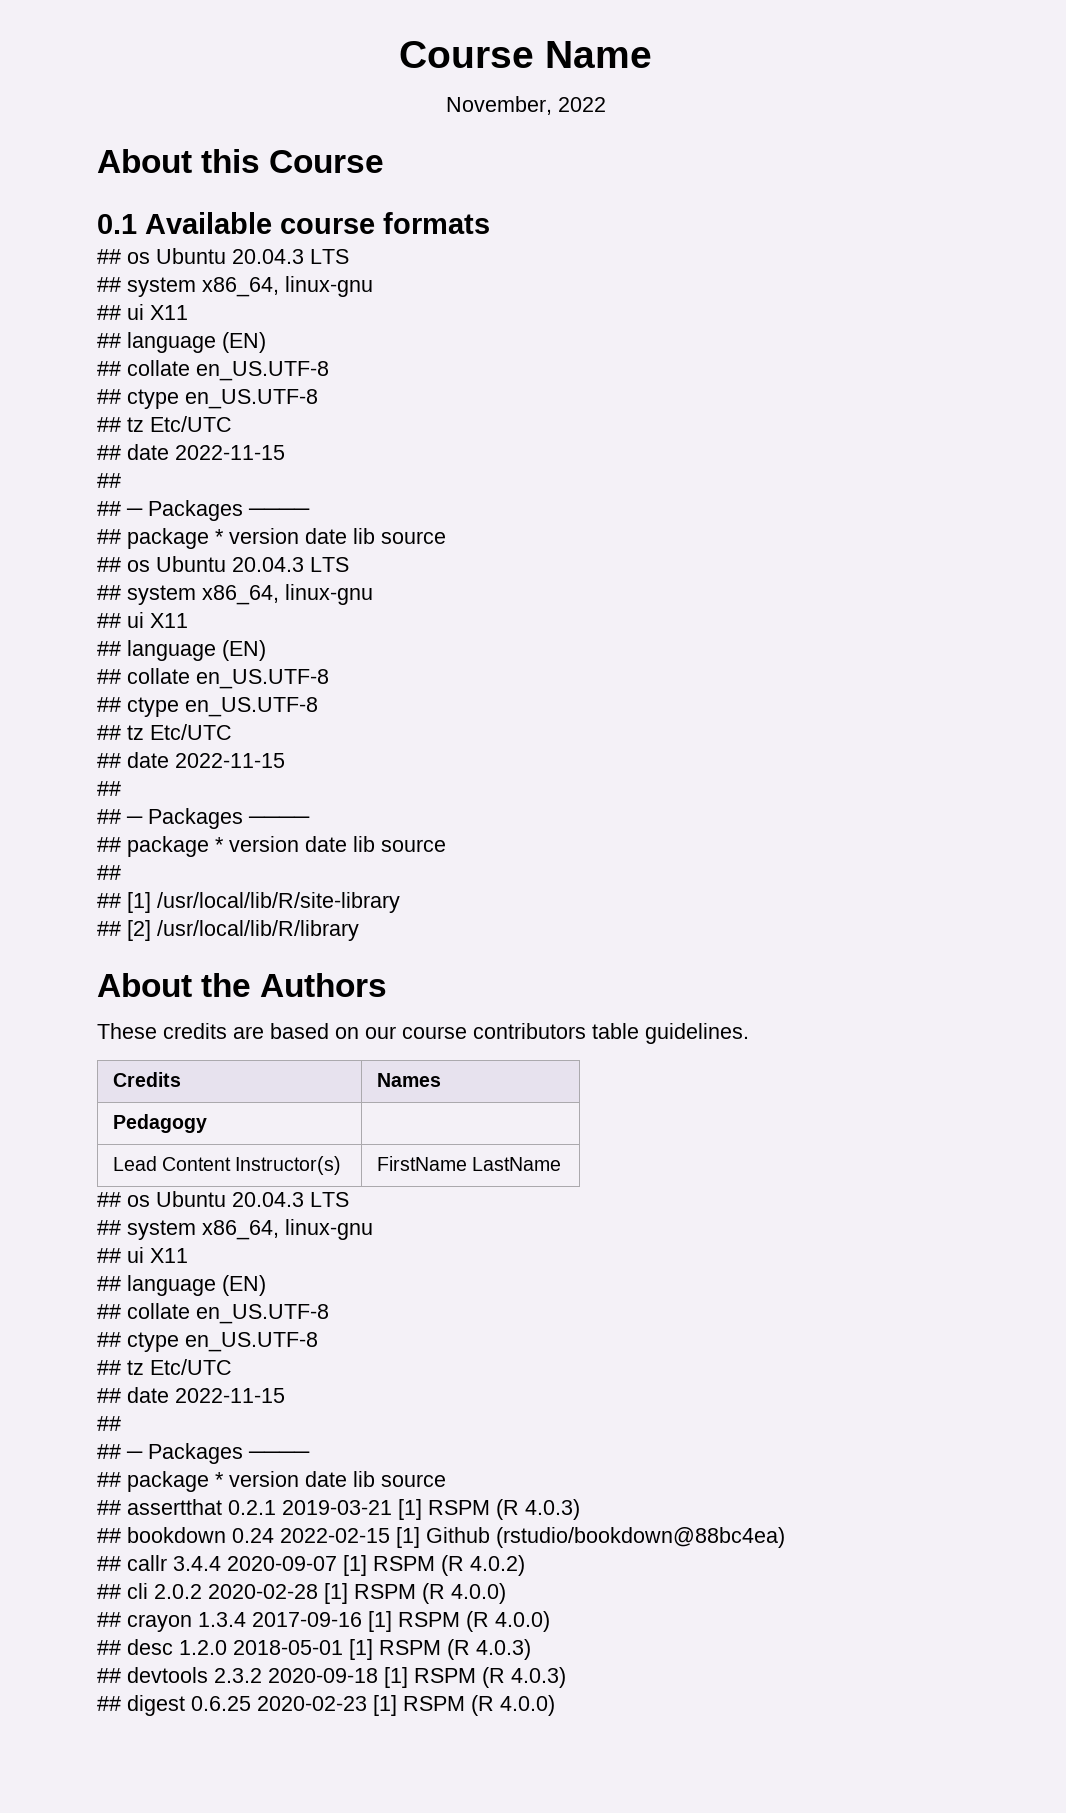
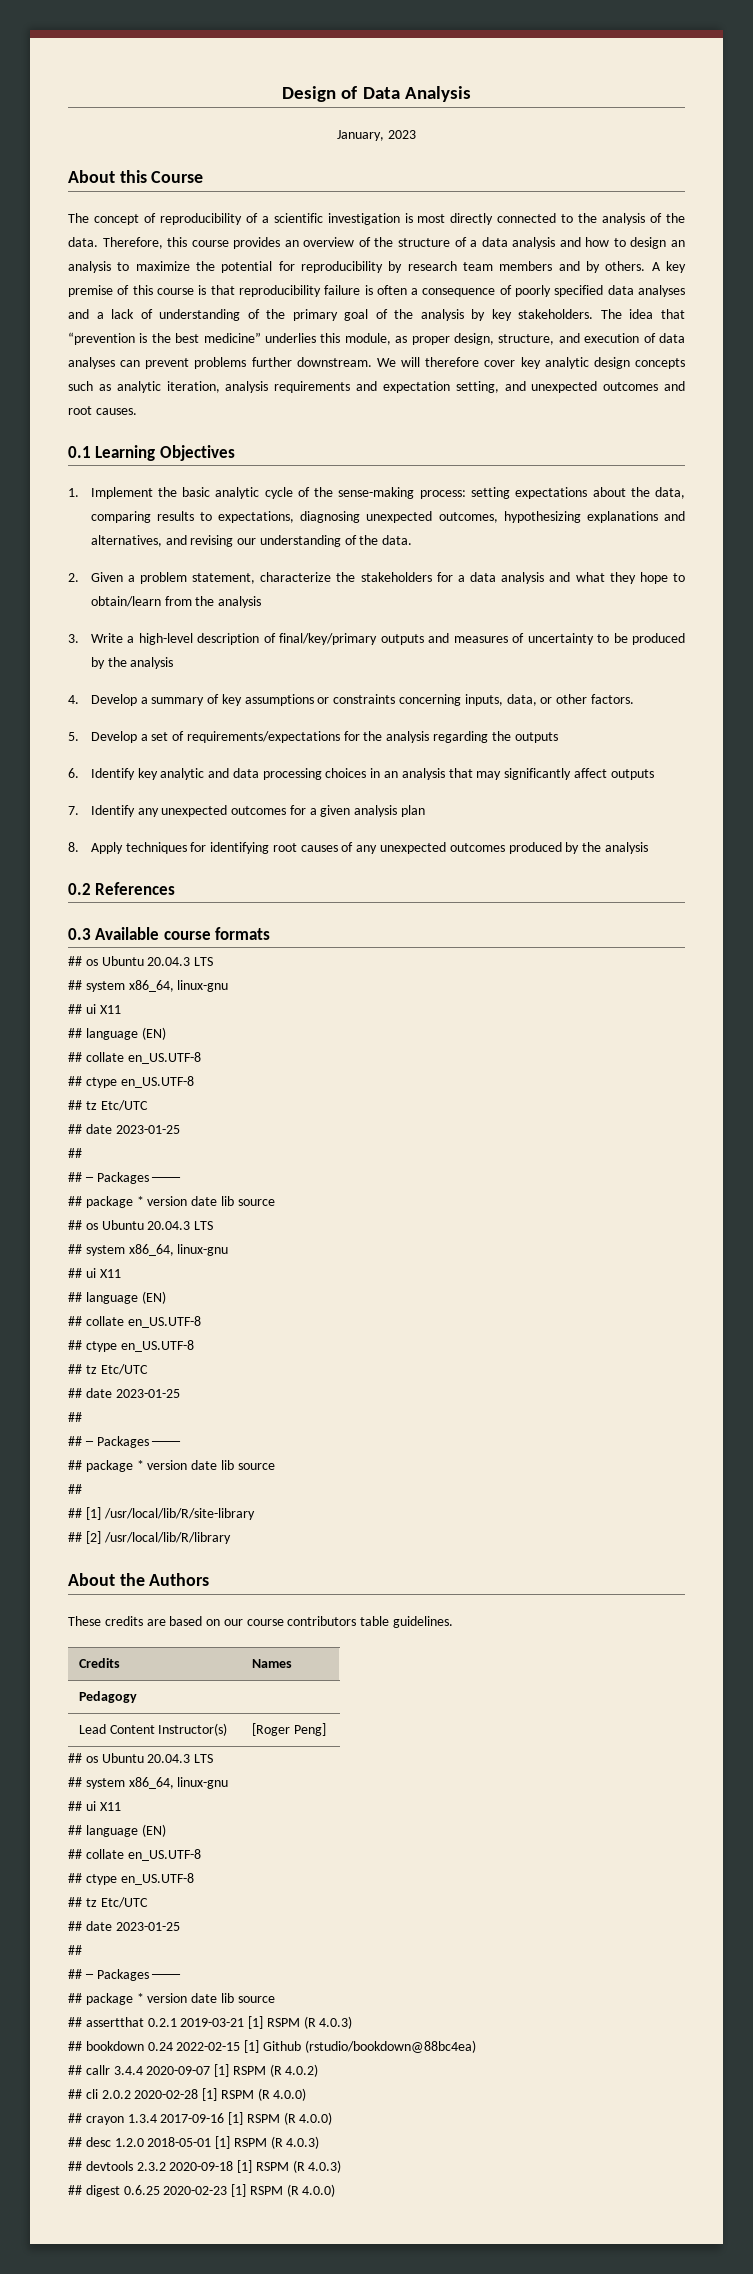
[399,41,652,68] [445,96,606,115] [97,149,385,173] [97,214,137,234] Course Name // November, 2022 // About this Course // 0.1 -> [282,86,471,102] [337,130,416,141] [68,170,204,183] [68,213,685,225] [68,237,685,249] [68,261,686,273] [68,285,685,297] [68,309,685,321] [68,332,685,345] [68,357,685,369] [68,381,685,393] [68,406,137,415] [68,445,235,461] [68,487,686,499] [90,511,686,523] [90,535,413,547] [68,572,686,584] [90,596,262,608] [68,633,685,645] [90,657,174,669] [68,694,634,706] [68,731,558,743] [68,768,654,780] [68,805,425,817] [68,842,648,854] [68,882,176,895] [68,928,91,940] Design of Data Analysis // January, 2023 // About this Course // The concept of reproducibility of a scientific investigation is most directly connected to the analysis of the data. Therefore, this course provides an overview of the structure of a data analysis and how to design an analysis to maximize the potential for reproducibility by research team members and by others. A key premise of this course is that reproducibility failure is often a consequence of poorly specified data analyses and a lack of understanding of the primary goal of the analysis by key stakeholders. The idea that “prevention is the best medicine” underlies this module, as proper design, structure, and execution of data analyses can prevent problems further downstream. We will therefore cover key analytic design concepts such as analytic iteration, analysis requirements and expectation setting, and unexpected outcomes and root causes. // 0.1 Learning Objectives // 1. Implement the basic analytic cycle of the sense-making process: setting expectations about the data, comparing results to expectations, diagnosing unexpected outcomes, hypothesizing explanations and alternatives, and revising our understanding of the data. // 2. Given a problem statement, characterize the stakeholders for a data analysis and what they hope to obtain/learn from the analysis // 3. Write a high-level description of final/key/primary outputs and measures of uncertainty to be produced by the analysis // 4. Develop a summary of key assumptions or constraints concerning inputs, data, or other factors. // 5. Develop a set of requirements/expectations for the analysis regarding the outputs // 6. Identify key analytic and data processing choices in an analysis that may significantly affect outputs // 7. Identify any unexpected outcomes for a given analysis plan // 8. Apply techniques for identifying root causes of any unexpected outcomes produced by the analysis // 0.2 References // 0.3
[175,445,285,460] 2022-11-15 -> [115,1125,180,1134] 2023-01-25
[175,753,285,768] 2022-11-15 -> [115,1389,180,1398] 2023-01-25
[376,1156,562,1171] FirstName LastName -> [251,1723,326,1736] [Roger Peng]
[175,1388,285,1403] 2022-11-15 -> [115,1922,180,1931] 2023-01-25

